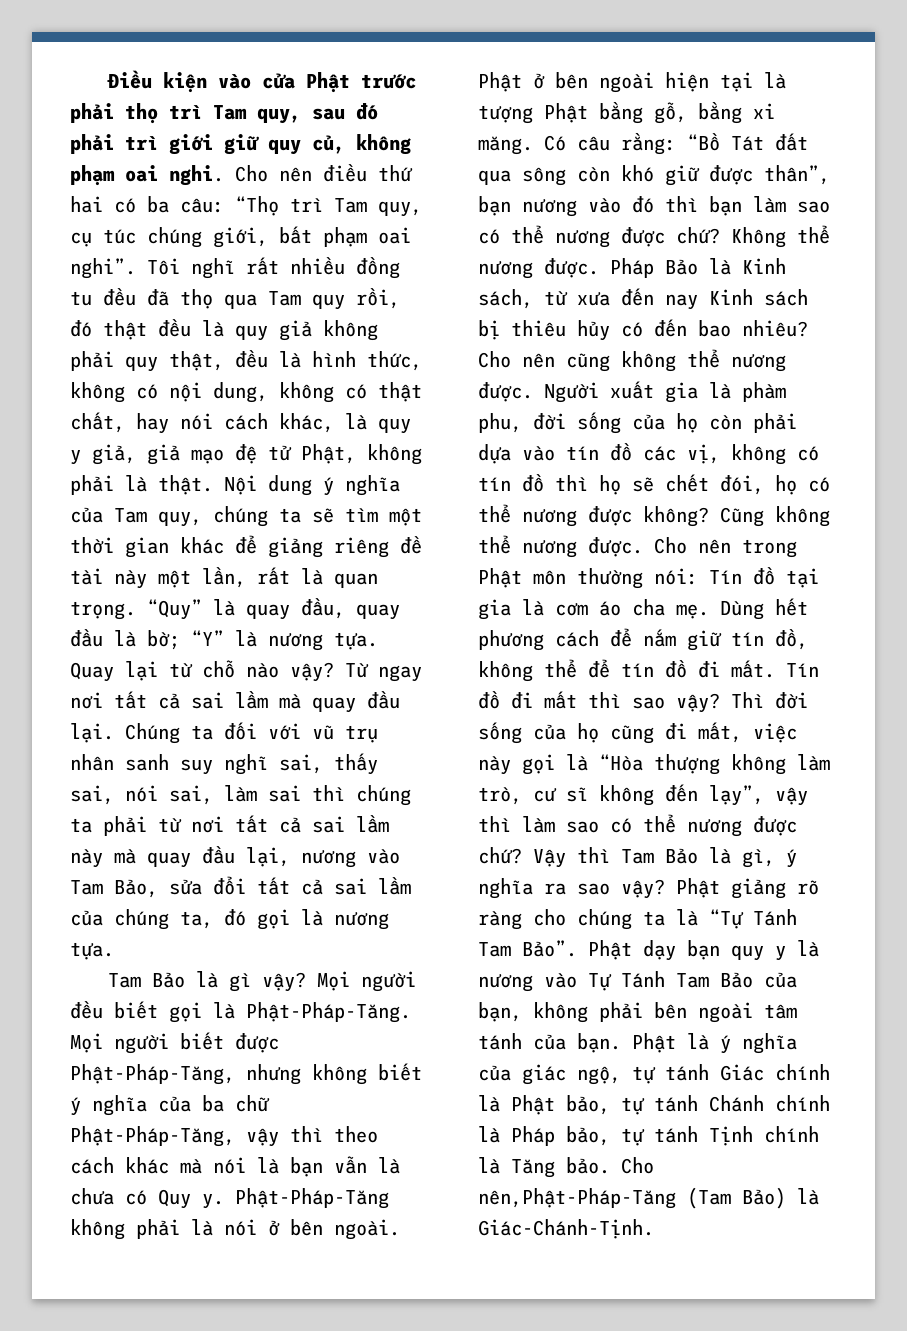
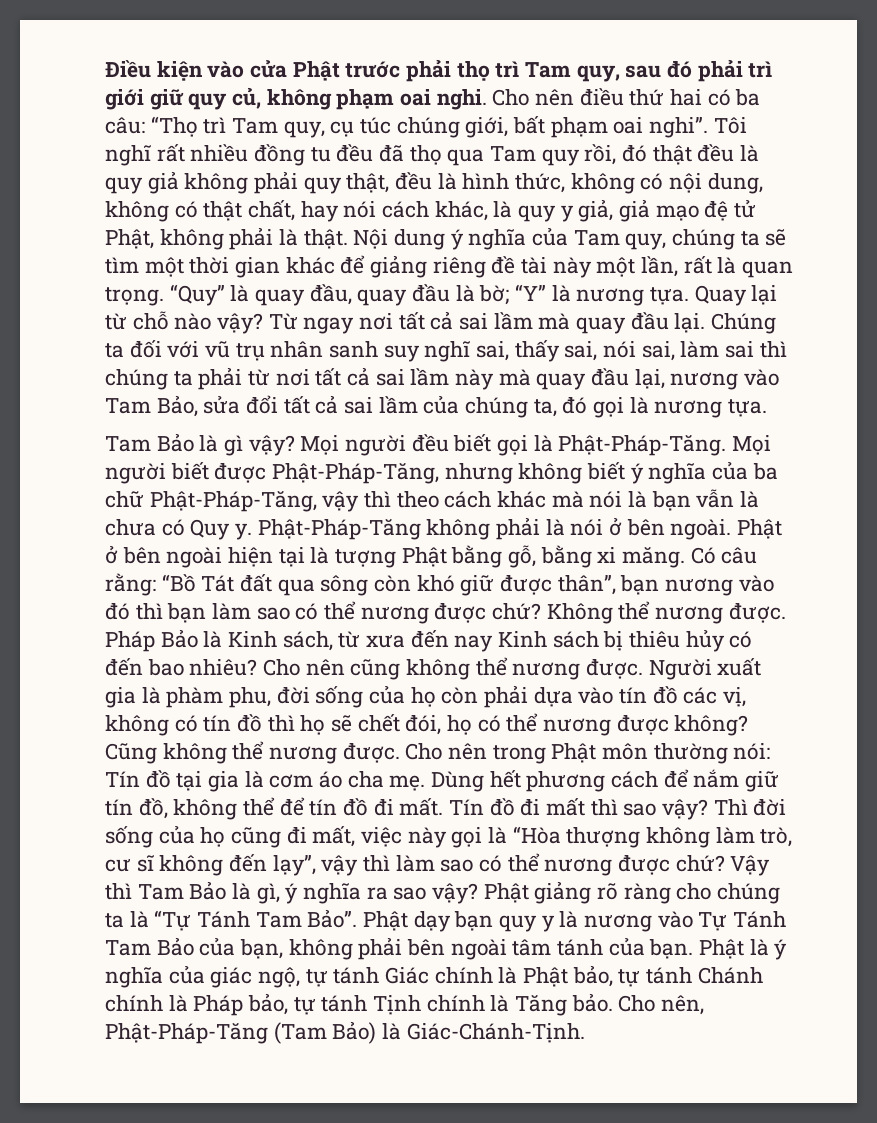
[478,1188,676,1209] nên,Phật-Pháp-Tăng -> [661,995,705,1015] [105,1023,268,1044] nên, Phật-Pháp-Tăng

